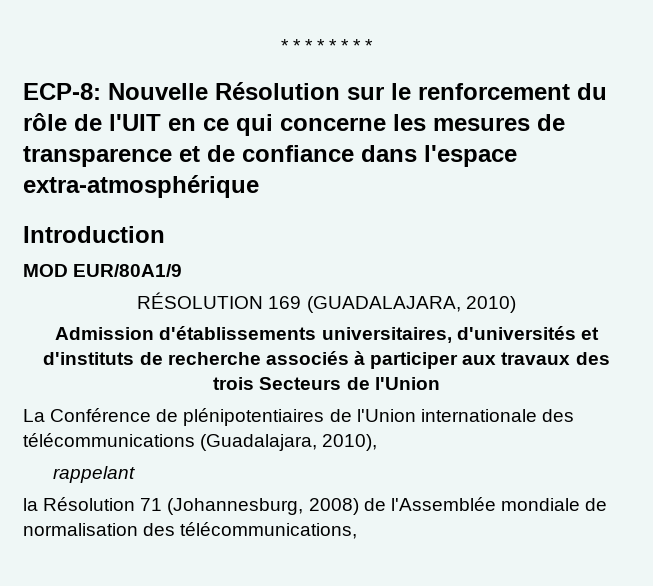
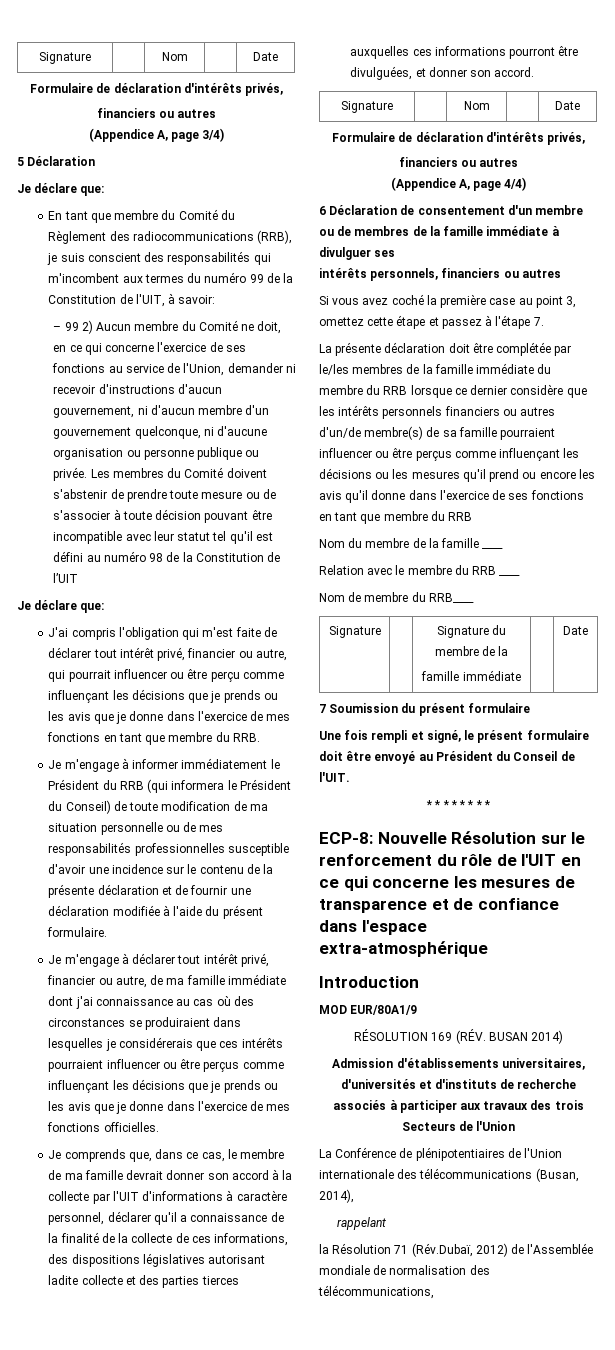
(280, 45) none -> [39,52,91,64] [161,52,188,61] [253,52,278,61] [30,83,283,96] [96,108,217,118] [88,128,225,142] [17,156,96,166] [17,183,105,196] [48,209,235,223] [48,230,293,244] [47,251,271,265] [48,272,294,283] [48,293,216,307] [53,320,282,334] [53,342,246,355] [52,363,296,376] [53,384,222,394] [53,405,270,418] [53,426,268,439] [53,447,260,460] [53,467,267,481] [53,489,276,502] [53,509,272,523] [53,531,273,544] [53,551,281,562] [53,573,79,583] [17,600,105,613] [48,627,277,640] [48,647,287,661] [48,669,284,682] [48,689,278,703] [48,711,291,724] [47,732,260,745] [48,758,280,772] [48,779,291,793] [48,800,268,814] [48,822,224,835] [48,842,289,856] [48,864,274,874] [48,884,251,898] [48,905,263,919] [47,927,108,937] [48,953,269,967] [47,974,286,988] [48,996,254,1009] [48,1017,242,1030] [48,1037,283,1051] [48,1059,284,1072] [48,1079,278,1093] [48,1101,291,1114] [47,1122,159,1132] [48,1149,285,1162] [48,1169,293,1180] [48,1190,287,1204] [48,1211,284,1225] [48,1232,289,1246] [48,1253,266,1267] [48,1275,239,1288] [350,46,579,59] [350,66,535,80] [341,101,393,113] [463,101,490,110] [555,101,580,110] [332,132,585,145] [398,157,519,167] [390,177,527,191] [319,205,584,215] [319,226,559,236] [319,247,396,260] [319,268,561,281] [319,294,577,308] [319,315,544,329] [319,342,572,356] [319,363,552,375] [319,384,587,398] [319,405,556,419] [319,426,556,440] [319,448,580,461] [319,468,595,482] [319,490,584,503] [319,511,473,524] [319,538,480,548] [482,548,504,549] [319,565,497,575] [499,575,521,576] [319,592,474,603] [328,626,381,638] [436,625,507,638] [434,646,509,656] [421,670,521,681] [563,626,588,635] [319,703,530,716] [319,730,589,743] [319,751,575,764] [319,772,350,782] Signature | | Nom | | Date // Formulaire de déclaration d'intérêts privés, // financiers ou autres // (Appendice A, page 3/4) // 5 Déclaration // Je déclare que: // En tant que membre du Comité du Règlement des radiocommunications (RRB), je suis conscient des responsabilités qui m'incombent aux termes du numéro 99 de la Constitution de l'UIT, à savoir: // – 99 2) Aucun membre du Comité ne doit, en ce qui concerne l'exercice de ses fonctions au service de l'Union, demander ni recevoir d'instructions d'aucun gouvernement, ni d'aucun membre d'un gouvernement quelconque, ni d'aucune organisation ou personne publique ou privée. Les membres du Comité doivent s'abstenir de prendre toute mesure ou de s'associer à toute décision pouvant être incompatible avec leur statut tel qu'il est défini au numéro 98 de la Constitution de l’UIT // Je déclare que: // J'ai compris l'obligation qui m'est faite de déclarer tout intérêt privé, financier ou autre, qui pourrait influencer ou être perçu comme influençant les décisions que je prends ou les avis que je donne dans l'exercice de mes fonctions en tant que membre du RRB. // Je m'engage à informer immédiatement le Président du RRB (qui informera le Président du Conseil) de toute modification de ma situation personnelle ou de mes responsabilités professionnelles susceptible d'avoir une incidence sur le contenu de la présente déclaration et de fournir une déclaration modifiée à l'aide du présent formulaire. // Je m'engage à déclarer tout intérêt privé, financier ou autre, de ma famille immédiate dont j'ai connaissance au cas où des circonstances se produiraient dans lesquelles je considérerais que ces intérêts pourraient influencer ou être perçus comme influençant les décisions que je prends ou les avis que je donne dans l'exercice de mes fonctions officielles. // Je comprends que, dans ce cas, le membre de ma famille devrait donner son accord à la collecte par l'UIT d'informations à caractère personnel, déclarer qu'il a connaissance de la finalité de la collecte de ces informations, des dispositions législatives autorisant ladite collecte et des parties tierces auxquelles ces informations pourront être divulguées, et donner son accord. // Signature | | Nom | | Date // Formulaire de déclaration d'intérêts privés, // financiers ou autres // (Appendice A, page 4/4) // 6 Déclaration de consentement d'un membre ou de membres de la famille immédiate à divulguer ses // intérêts personnels, financiers ou autres // Si vous avez coché la première case au point 3, omettez cette étape et passez à l'étape 7. // La présente déclaration doit être complétée par le/les membres de la famille immédiate du membre du RRB lorsque ce dernier considère que les intérêts personnels financiers ou autres d'un/de membre(s) de sa famille pourraient influencer ou être perçus comme influençant les décisions ou les mesures qu'il prend ou encore les avis qu'il donne dans l'exercice de ses fonctions en tant que membre du RRB // Nom du membre de la famille ____ // Relation avec le membre du RRB ____ // Nom de membre du RRB____ // Signature | | Signature du membre de la // famille immédiate | | Date // 7 Soumission du présent formulaire // Une fois rempli et signé, le présent formulaire doit être envoyé au Président du Conseil de l'UIT. //
[306,296,516,313] (GUADALAJARA, 2010) -> [455,1029,563,1044] (RÉV. BUSAN 2014)
[200,434,378,451] (Guadalajara, 2010), -> [535,1168,579,1182] [319,1189,354,1203] (Busan, 2014),
[167,498,359,515] (Johannesburg, 2008) -> [411,1243,508,1257] (Rév.Dubaï, 2012)

